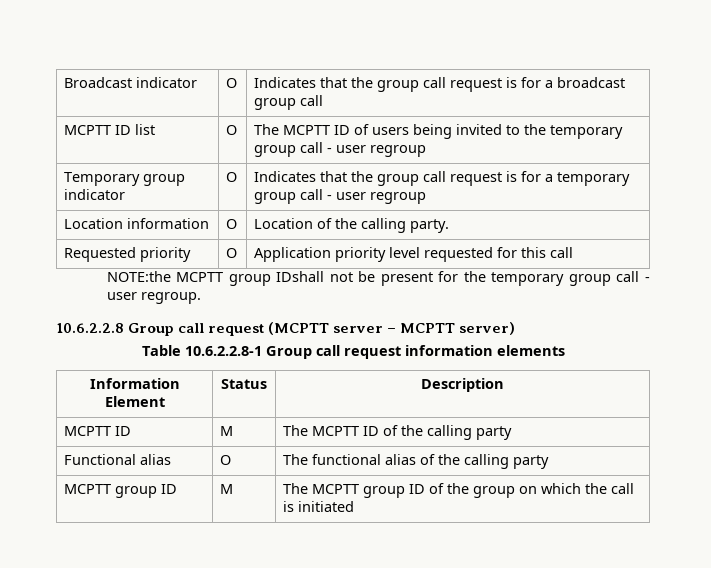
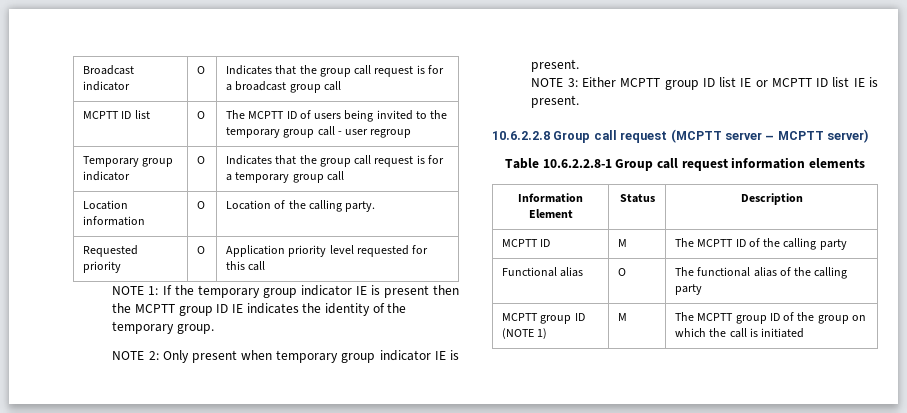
[326,192,426,204] - user regroup -> (344, 176) none
[106,271,650,286] [106,292,201,304] NOTE:the MCPTT group IDshall not be present for the temporary group call - user regroup. -> [112,285,459,298] [112,303,407,316] [112,321,215,334] [112,350,460,363] [531,59,580,72] [531,77,878,90] [531,95,580,108] NOTE 1: If the temporary group indicator IE is present then the MCPTT group ID IE indicates the identity of the temporary group. // NOTE 2: Only present when temporary group indicator IE is present. // NOTE 3: Either MCPTT group ID list IE or MCPTT ID list IE is present.
(177, 489) none -> [502,328,548,339] (NOTE 1)

